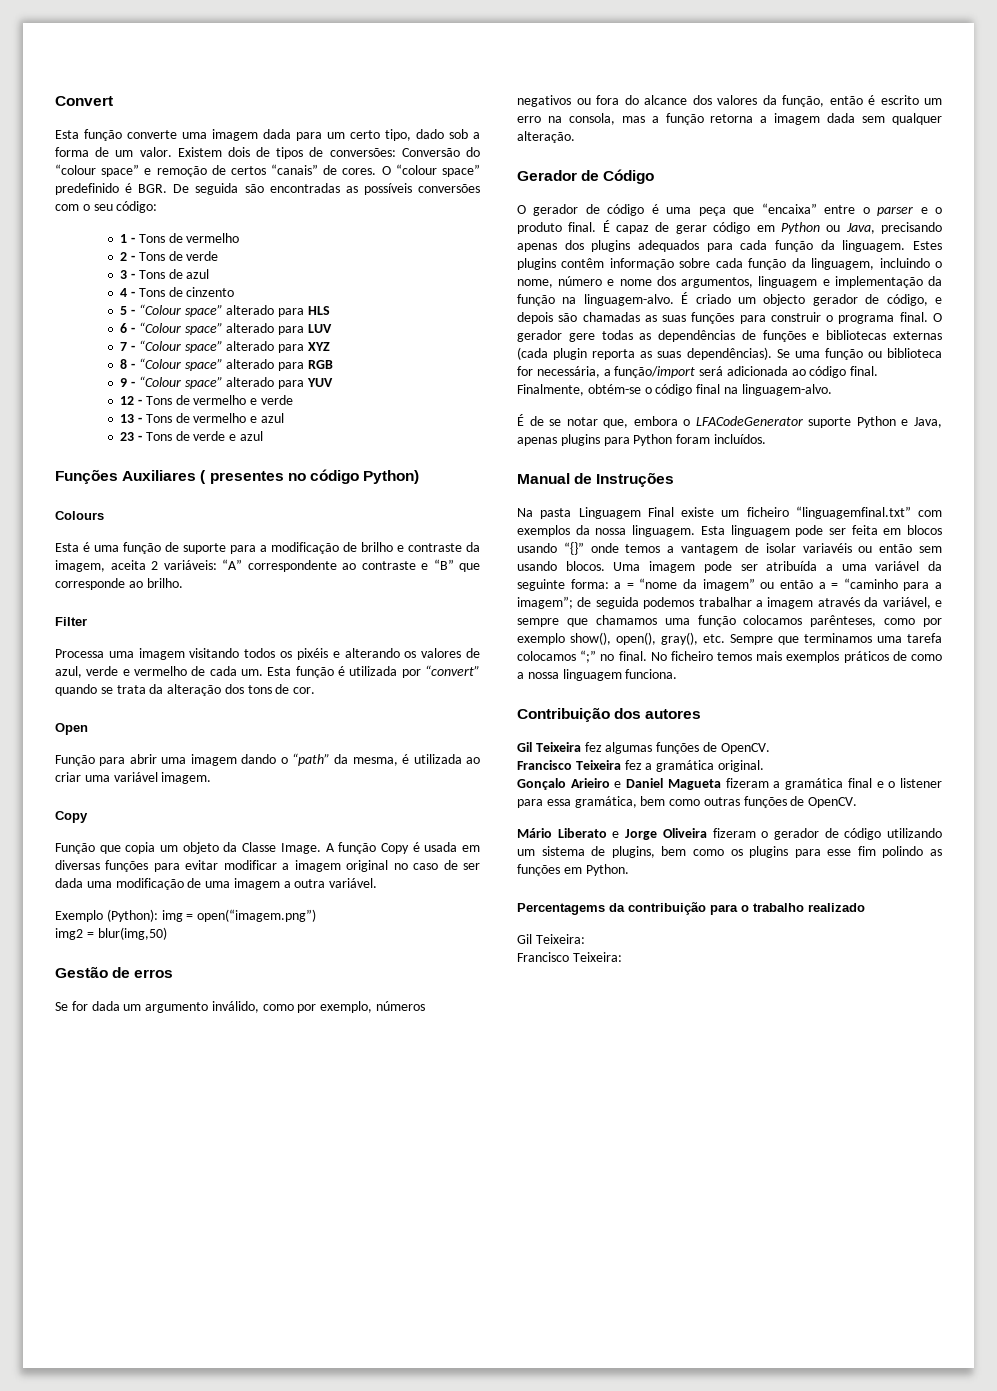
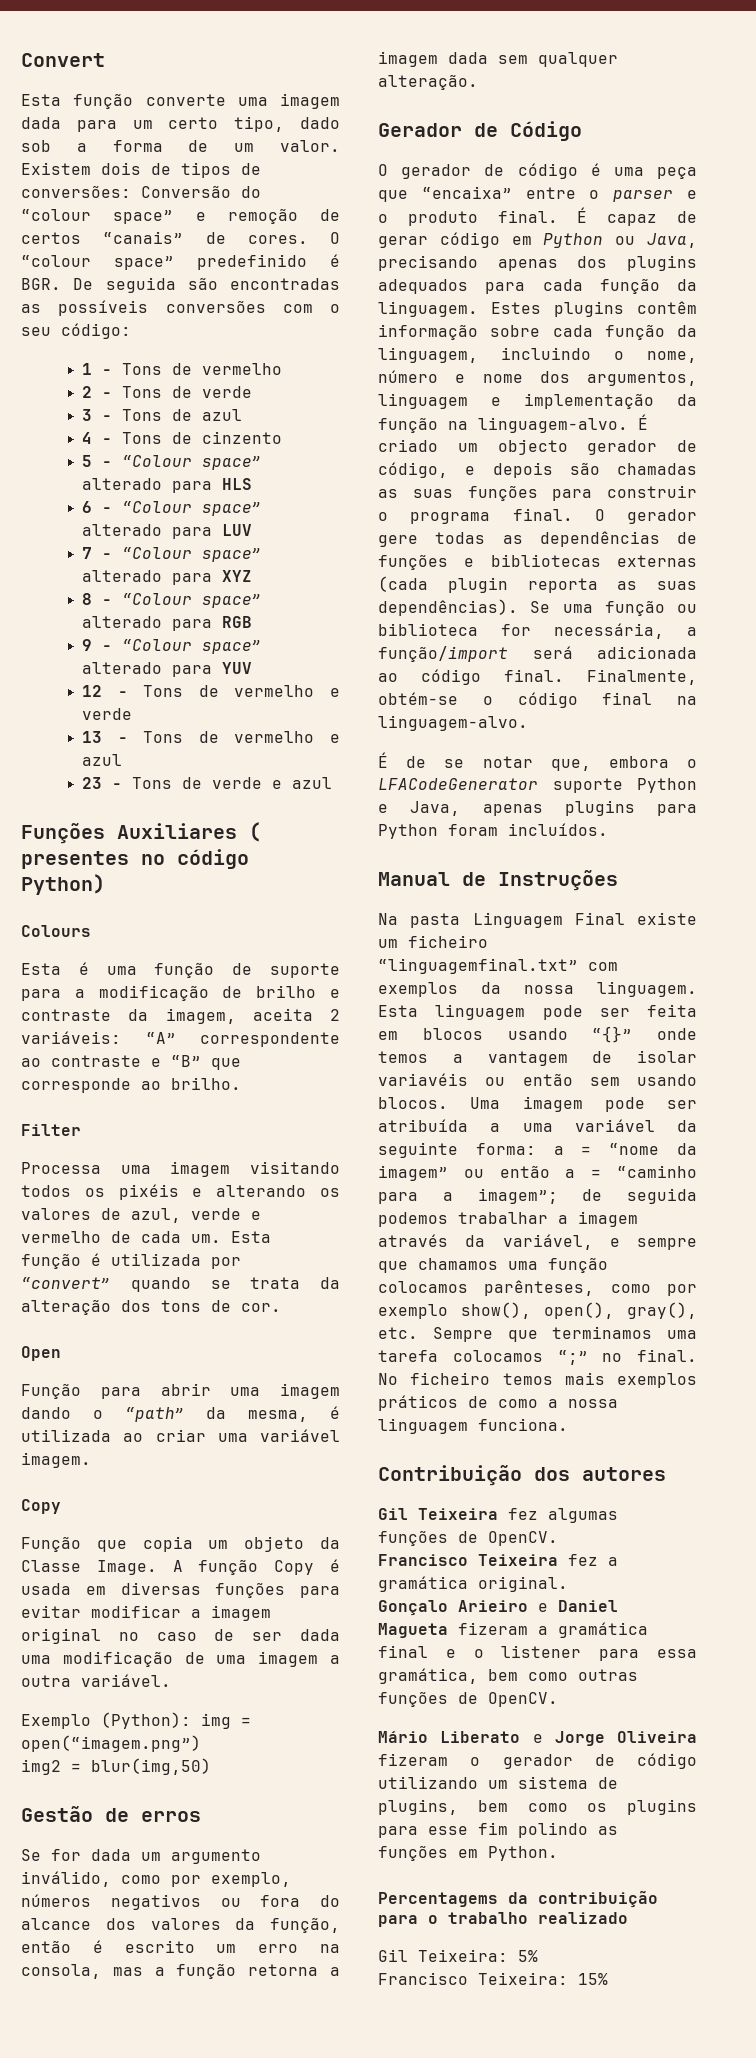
(585, 939) none -> [518,1950,538,1962] 5%
(622, 957) none -> [578,1973,608,1985] 15%

